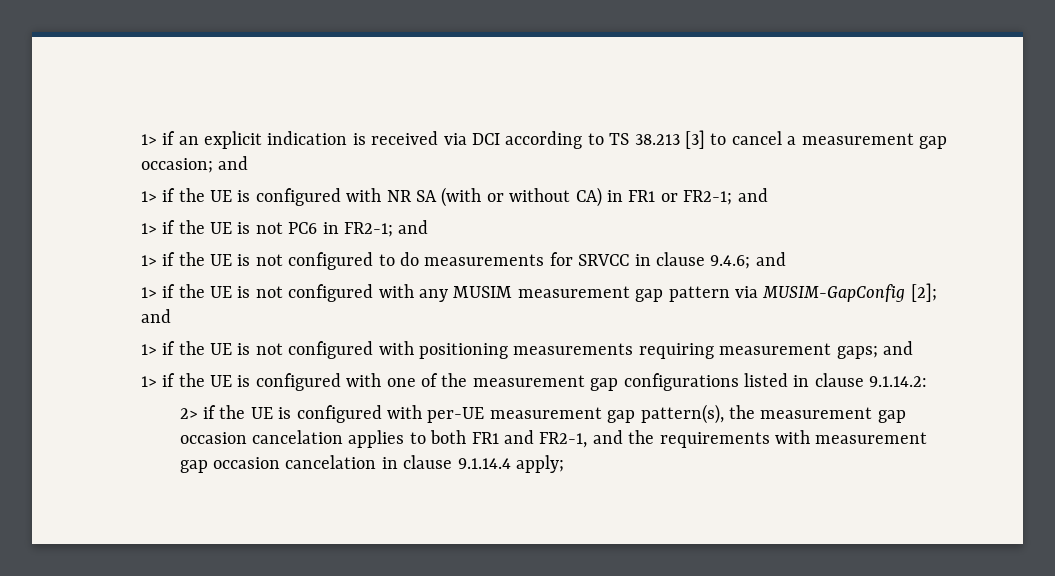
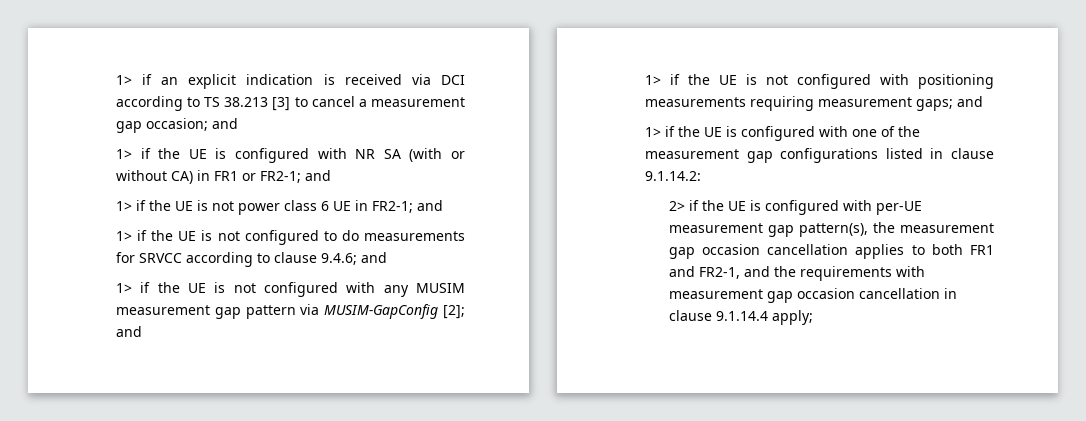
[288,222,318,234] PC6 -> [237,200,351,215] power class 6 UE
[634,254,651,266] in -> [185,252,270,267] according to
[251,430,343,444] cancelation -> [767,244,849,255] cancellation
[285,455,377,469] cancelation -> [858,288,940,299] cancellation

